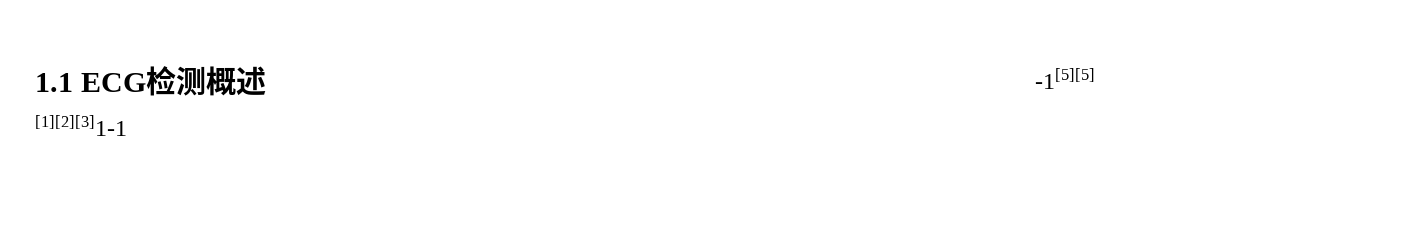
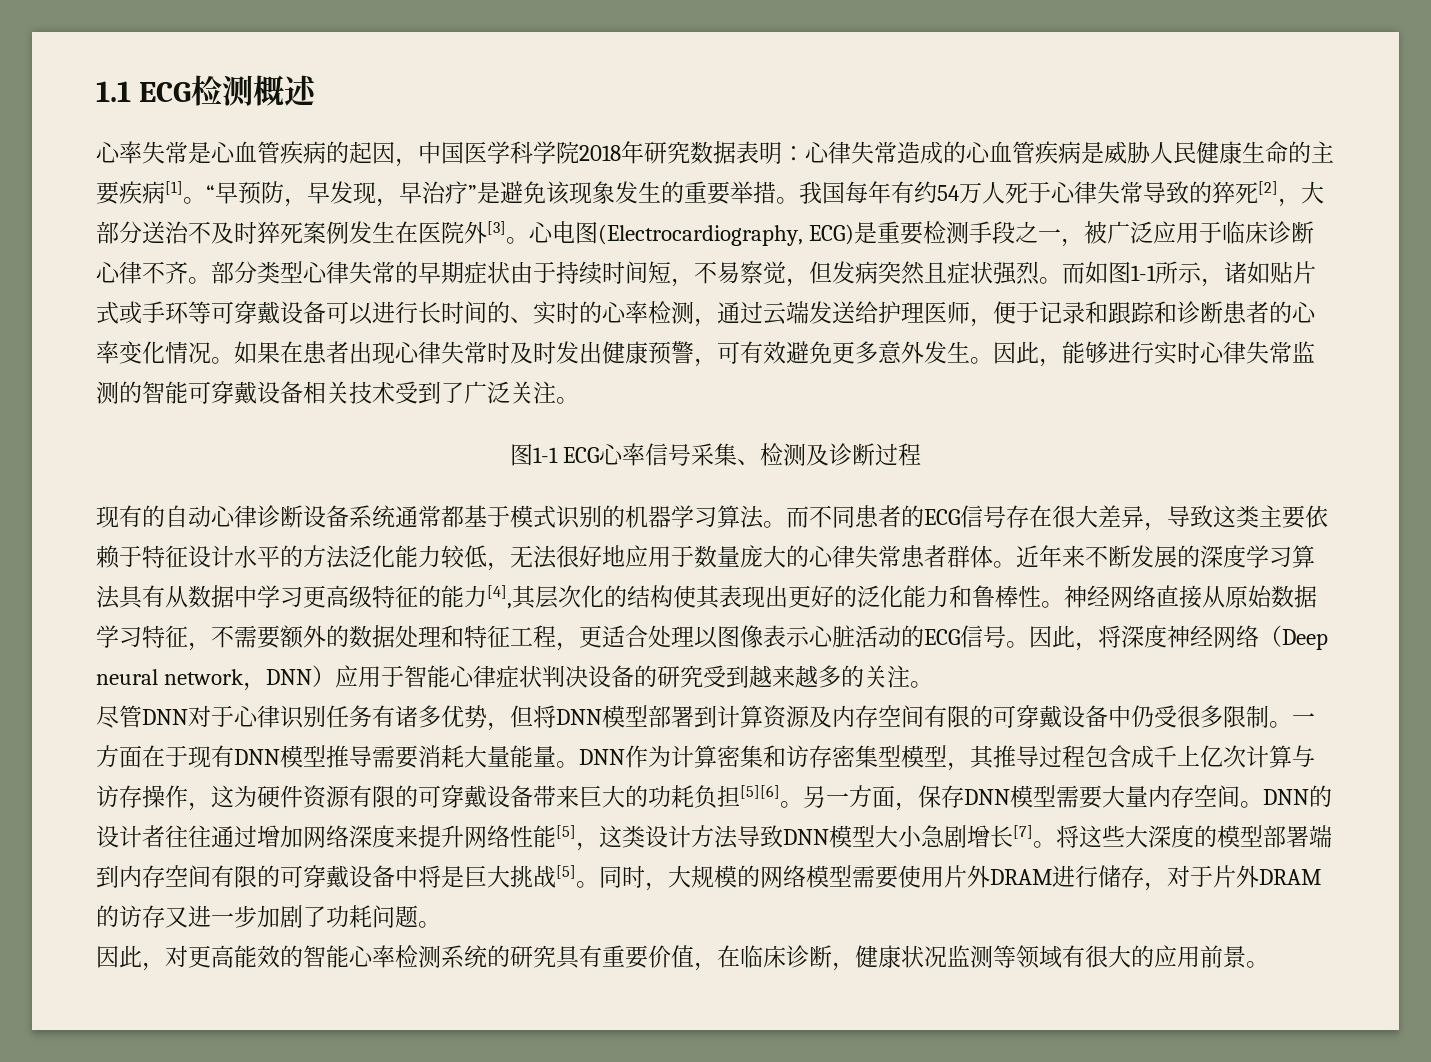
[35,115,127,136] [1035,68,1095,89] [1][2][3]1-1 // -1[5][5] -> [96,141,1334,167] [96,181,183,205] [183,181,1278,207] [1278,181,1324,207] [96,221,506,244] [506,221,1315,247] [96,261,1316,287] [96,301,1317,327] [96,341,1315,367] [96,381,579,404] [509,443,922,466] [96,505,1328,531] [96,545,1315,571] [96,585,1317,609] [96,625,1328,651] [96,665,934,691] [96,705,1315,731] [96,745,1315,771] [96,785,780,811] [780,785,1332,811] [96,825,576,848] [576,825,1033,851] [1033,825,1332,848] [96,865,576,888] [576,865,1321,891] [96,905,441,928] [96,945,1269,971] 心率失常是心血管疾病的起因，中国医学科学院2018年研究数据表明：心律失常造成的心血管疾病是威胁人民健康生命的主要疾病[1]。“早预防，早发现，早治疗”是避免该现象发生的重要举措。我国每年有约54万人死于心律失常导致的猝死[2]，大部分送治不及时猝死案例发生在医院外[3]。心电图(Electrocardiography, ECG)是重要检测手段之一，被广泛应用于临床诊断心律不齐。部分类型心律失常的早期症状由于持续时间短，不易察觉，但发病突然且症状强烈。而如图1-1所示，诸如贴片式或手环等可穿戴设备可以进行长时间的、实时的心率检测，通过云端发送给护理医师，便于记录和跟踪和诊断患者的心率变化情况。如果在患者出现心律失常时及时发出健康预警，可有效避免更多意外发生。因此，能够进行实时心律失常监测的智能可穿戴设备相关技术受到了广泛关注。 // 图1-1 ECG心率信号采集、检测及诊断过程 // 现有的自动心律诊断设备系统通常都基于模式识别的机器学习算法。而不同患者的ECG信号存在很大差异，导致这类主要依赖于特征设计水平的方法泛化能力较低，无法很好地应用于数量庞大的心律失常患者群体。近年来不断发展的深度学习算法具有从数据中学习更高级特征的能力[4],其层次化的结构使其表现出更好的泛化能力和鲁棒性。神经网络直接从原始数据学习特征，不需要额外的数据处理和特征工程，更适合处理以图像表示心脏活动的ECG信号。因此，将深度神经网络（Deep neural network，DNN）应用于智能心律症状判决设备的研究受到越来越多的关注。 // 尽管DNN对于心律识别任务有诸多优势，但将DNN模型部署到计算资源及内存空间有限的可穿戴设备中仍受很多限制。一方面在于现有DNN模型推导需要消耗大量能量。DNN作为计算密集和访存密集型模型，其推导过程包含成千上亿次计算与访存操作，这为硬件资源有限的可穿戴设备带来巨大的功耗负担[5][6]。另一方面，保存DNN模型需要大量内存空间。DNN的设计者往往通过增加网络深度来提升网络性能[5]，这类设计方法导致DNN模型大小急剧增长[7]。将这些大深度的模型部署端到内存空间有限的可穿戴设备中将是巨大挑战[5]。同时，大规模的网络模型需要使用片外DRAM进行储存，对于片外DRAM的访存又进一步加剧了功耗问题。 // 因此，对更高能效的智能心率检测系统的研究具有重要价值，在临床诊断，健康状况监测等领域有很大的应用前景。

